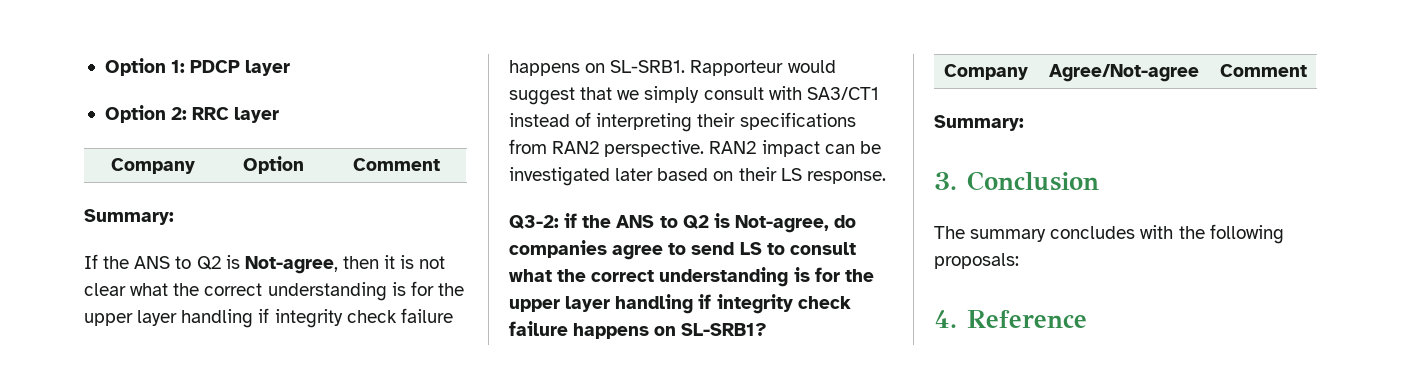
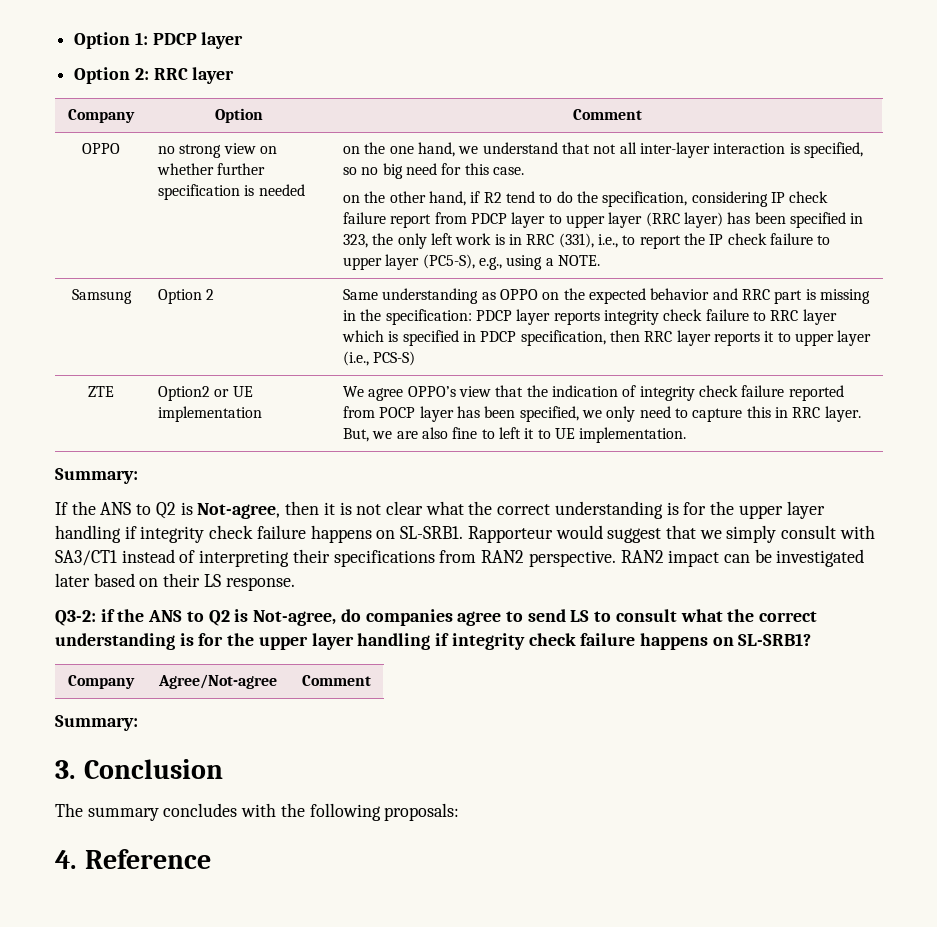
(440, 164) none -> [82,143,120,154] [158,143,278,158] [157,163,266,175] [158,184,305,200] [343,142,863,158] [343,163,525,179] [343,191,829,207] [343,212,864,228] [343,233,831,249] [343,254,601,270] [71,289,132,304] [158,289,215,304] [343,288,870,304] [343,309,837,325] [342,330,872,346] [343,351,416,366] [88,386,114,397] [158,386,253,401] [158,406,263,422] [343,385,844,401] [343,406,861,422] [343,427,687,443] // OPPO | no strong view on whether further specification is needed | on the one hand, we understand that not all inter-layer interaction is specified, so no big need for this case. // on the other hand, if R2 tend to do the specification, considering IP check failure report from PDCP layer to upper layer (RRC layer) has been specified in 323, the only left work is in RRC (331), i.e., to report the IP check failure to upper layer (PC5-S), e.g., using a NOTE. // Samsung | Option 2 | Same understanding as OPPO on the expected behavior and RRC part is missing in the specification: PDCP layer reports integrity check failure to RRC layer which is specified in PDCP specification, then RRC layer reports it to upper layer (i.e., PCS-S) // ZTE | Option2 or UE implementation | We agree OPPO’s view that the indication of integrity check failure reported from POCP layer has been specified, we only need to capture this in RRC layer. But, we are also fine to left it to UE implementation.

